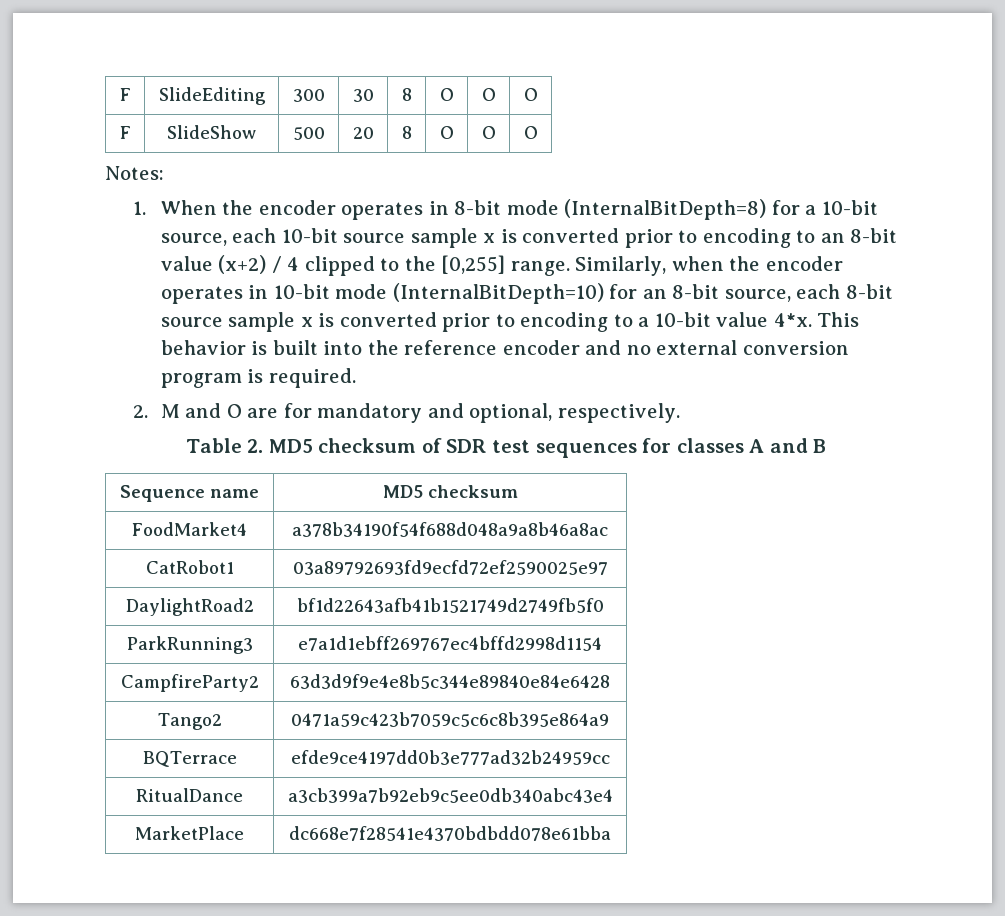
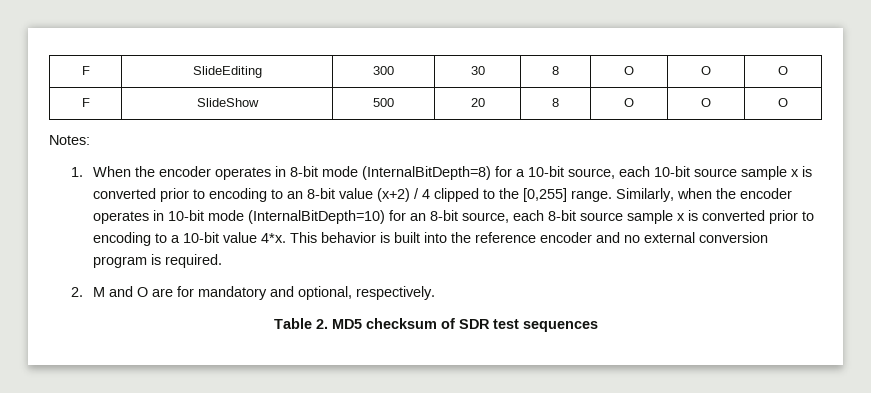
[642,438,827,453] [120,485,259,502] [382,485,518,498] [132,522,247,536] [292,522,608,537] [145,560,234,574] [292,560,608,575] [125,598,254,616] [296,598,604,613] [126,636,253,654] [298,636,602,651] [120,674,259,692] [290,674,610,689] [157,713,222,730] [291,712,609,727] [142,751,237,767] [290,750,610,765] [136,788,243,802] [287,788,613,803] [135,826,244,840] [289,826,611,841] for classes A and B // Sequence name | MD5 checksum // FoodMarket4 | a378b34190f54f688d048a9a8b46a8ac // CatRobot1 | 03a89792693fd9ecfd72ef2590025e97 // DaylightRoad2 | bf1d22643afb41b1521749d2749fb5f0 // ParkRunning3 | e7a1d1ebff269767ec4bffd2998d1154 // CampfireParty2 | 63d3d9f9e4e8b5c344e89840e84e6428 // Tango2 | 0471a59c423b7059c5c6c8b395e864a9 // BQTerrace | efde9ce4197dd0b3e777ad32b24959cc // RitualDance | a3cb399a7b92eb9c5ee0db340abc43e4 // MarketPlace | dc668e7f28541e4370bdbdd078e61bba -> (598, 326) none

